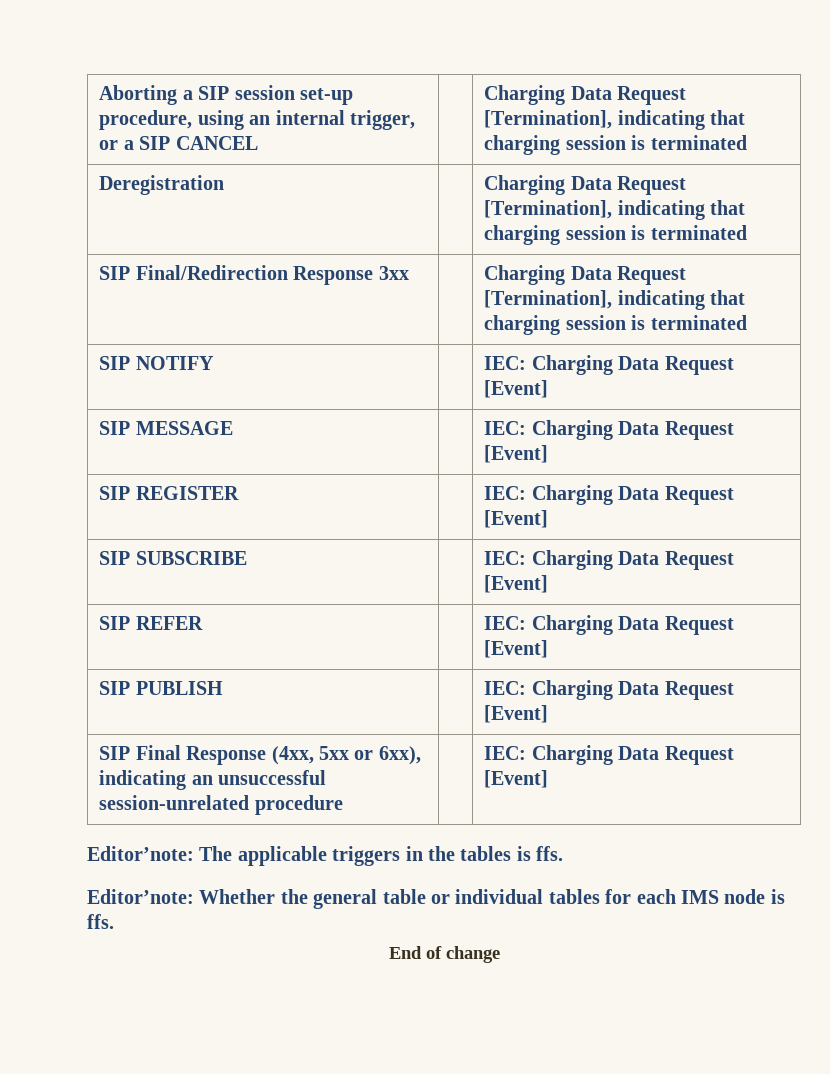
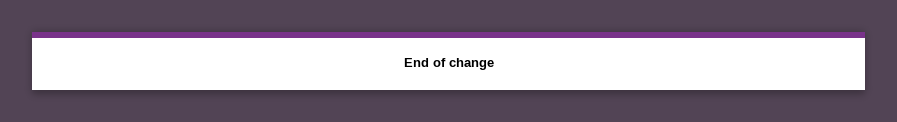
[99,85,354,105] [99,110,416,130] [99,136,258,150] [484,85,687,105] [484,110,746,130] [484,135,747,155] [99,175,225,195] [484,175,687,195] [484,200,746,220] [484,225,747,245] [99,265,409,285] [484,265,687,285] [484,290,746,310] [484,315,747,335] [99,356,214,370] [484,355,734,375] [484,380,549,398] [99,421,233,435] [484,420,734,440] [484,445,549,463] [99,486,239,500] [484,485,734,505] [484,510,549,528] [99,551,247,565] [484,550,734,570] [484,575,549,593] [99,616,203,630] [484,615,734,635] [484,640,549,658] [99,681,223,695] [484,680,734,700] [484,705,549,723] [99,745,421,765] [99,770,327,790] [99,795,343,815] [484,745,734,765] [484,770,549,788] [87,846,564,866] [87,889,785,909] [87,914,114,929] Aborting a SIP session set-up procedure, using an internal trigger, or a SIP CANCEL | | Charging Data Request [Termination], indicating that charging session is terminated // Deregistration | | Charging Data Request [Termination], indicating that charging session is terminated // SIP Final/Redirection Response 3xx | | Charging Data Request [Termination], indicating that charging session is terminated // SIP NOTIFY | | IEC: Charging Data Request [Event] // SIP MESSAGE | | IEC: Charging Data Request [Event] // SIP REGISTER | | IEC: Charging Data Request [Event] // SIP SUBSCRIBE | | IEC: Charging Data Request [Event] // SIP REFER | | IEC: Charging Data Request [Event] // SIP PUBLISH | | IEC: Charging Data Request [Event] // SIP Final Response (4xx, 5xx or 6xx), indicating an unsuccessful session-unrelated procedure | | IEC: Charging Data Request [Event] // Editor’note: The applicable triggers in the tables is ffs. // Editor’note: Whether the general table or individual tables for each IMS node is ffs. // -> (403, 62) none

